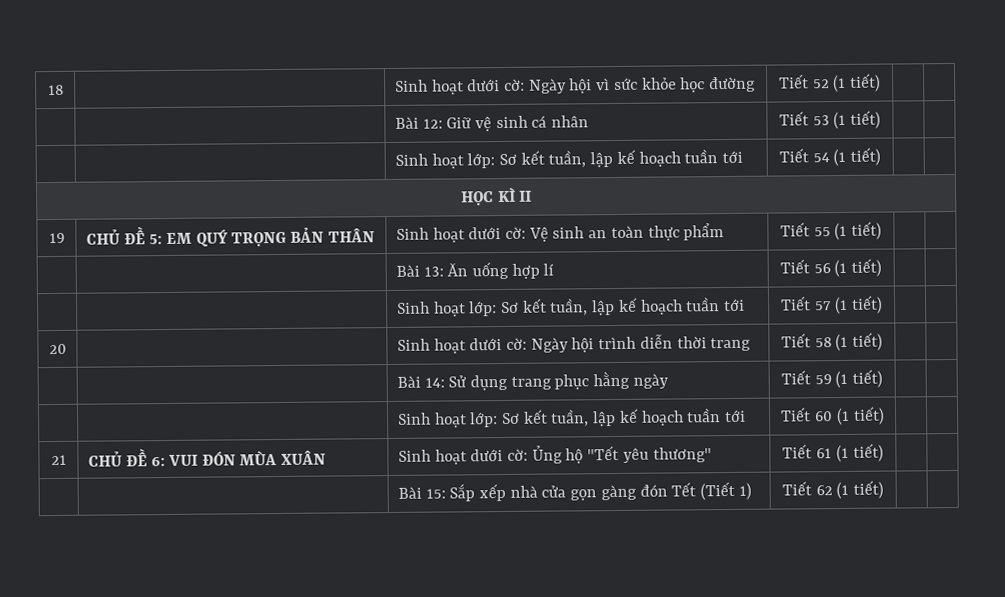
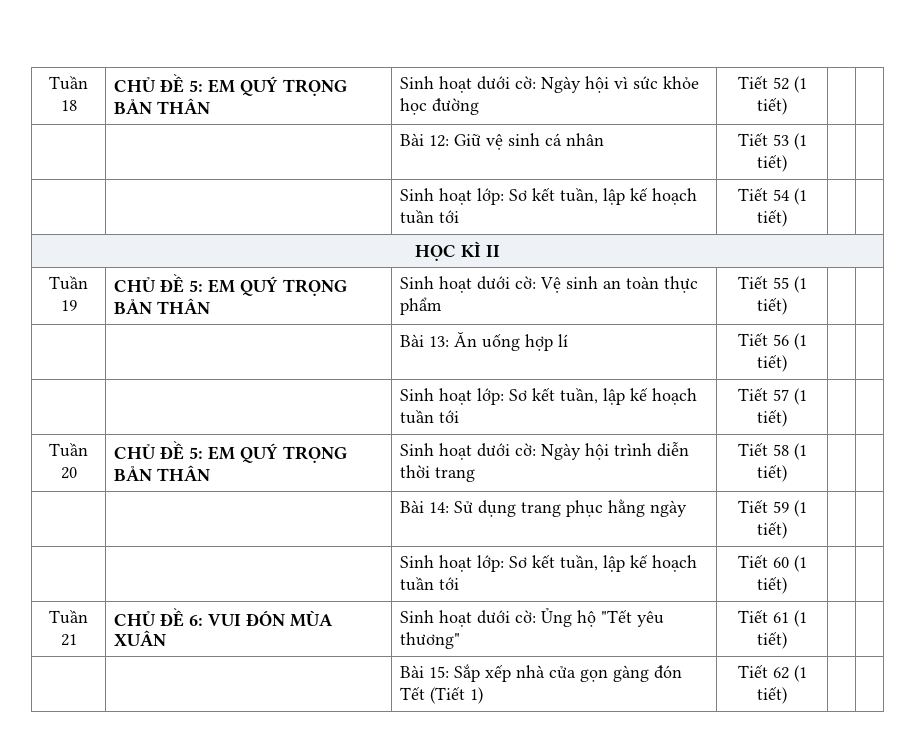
(47, 90) none -> [49,76,88,90] Tuần
(64, 90) none -> [114,74,348,96] [114,98,211,114] CHỦ ĐỀ 5: EM QUÝ TRỌNG BẢN THÂN
(533, 196) none -> [49,276,88,290] Tuần
(883, 304) none -> [49,443,88,457] Tuần
(67, 349) none -> [114,441,348,463] [114,465,211,481] CHỦ ĐỀ 5: EM QUÝ TRỌNG BẢN THÂN
(885, 415) none -> [49,610,88,624] Tuần

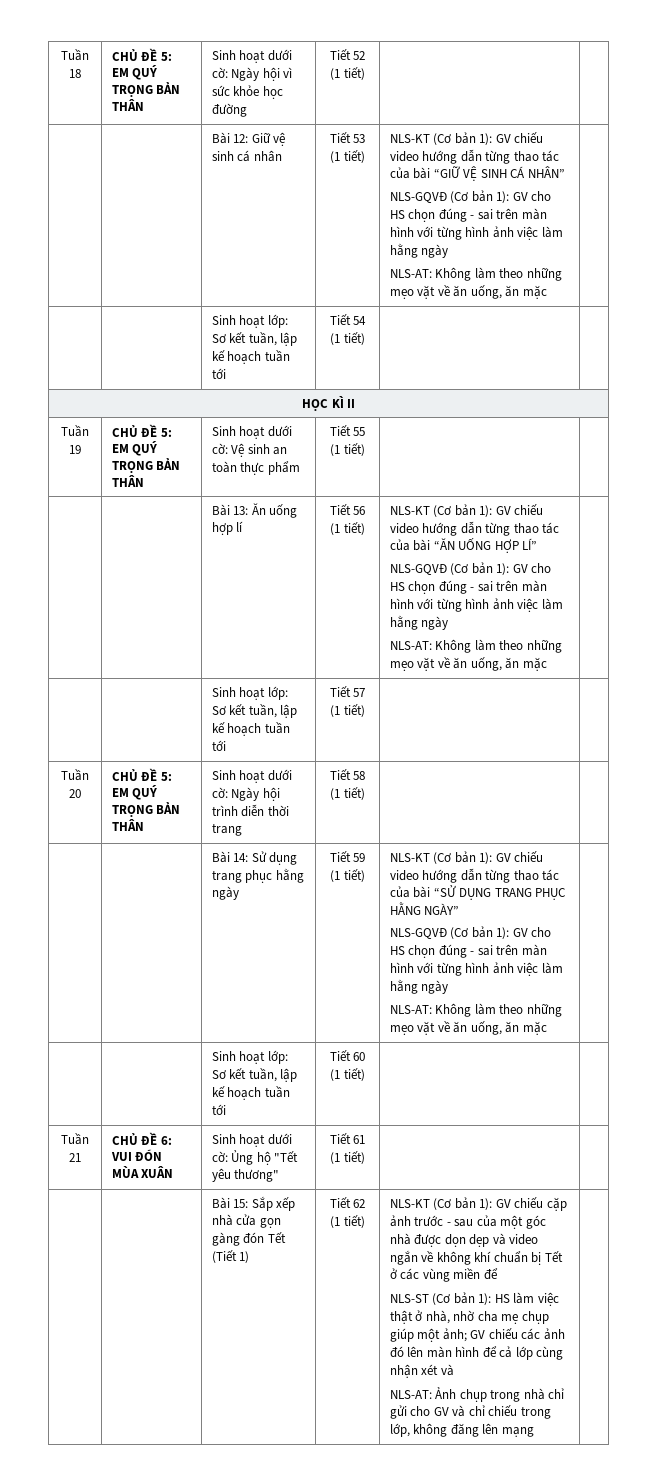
(787, 163) none -> [389,132,544,145] [389,149,560,164] [389,166,565,181] [389,190,552,203] [389,208,547,222] [389,226,563,240] [389,243,449,258] [389,267,562,281] [389,285,547,299] NLS-KT (Cơ bản 1): GV chiếu video hướng dẫn từng thao tác của bài “GIỮ VỆ SINH CÁ NHÂN” // NLS-GQVĐ (Cơ bản 1): GV cho HS chọn đúng - sai trên màn hình với từng hình ảnh việc làm hằng ngày // NLS-AT: Không làm theo những mẹo vặt về ăn uống, ăn mặc
(787, 363) none -> [389,504,544,517] [389,521,560,536] [389,538,538,553] [389,562,552,575] [389,580,547,594] [389,598,563,612] [389,615,449,630] [389,639,562,653] [389,657,547,671] NLS-KT (Cơ bản 1): GV chiếu video hướng dẫn từng thao tác của bài “ĂN UỐNG HỢP LÍ” // NLS-GQVĐ (Cơ bản 1): GV cho HS chọn đúng - sai trên màn hình với từng hình ảnh việc làm hằng ngày // NLS-AT: Không làm theo những mẹo vặt về ăn uống, ăn mặc
(787, 530) none -> [389,851,544,864] [389,868,560,883] [389,885,566,900] [389,902,460,915] [389,926,552,939] [389,944,547,958] [389,962,563,976] [389,979,449,994] [389,1003,562,1017] [389,1021,547,1035] NLS-KT (Cơ bản 1): GV chiếu video hướng dẫn từng thao tác của bài “SỬ DỤNG TRANG PHỤC HẰNG NGÀY” // NLS-GQVĐ (Cơ bản 1): GV cho HS chọn đúng - sai trên màn hình với từng hình ảnh việc làm hằng ngày // NLS-AT: Không làm theo những mẹo vặt về ăn uống, ăn mặc
(787, 695) none -> [389,1197,567,1211] [389,1215,546,1229] [389,1233,539,1247] [389,1250,563,1265] [389,1268,498,1282] [389,1292,559,1306] [389,1310,549,1324] [389,1328,565,1342] [389,1346,564,1360] [389,1364,454,1378] [389,1387,565,1402] [389,1405,551,1419] [389,1423,534,1437] NLS-KT (Cơ bản 1): GV chiếu cặp ảnh trước - sau của một góc nhà được dọn dẹp và video ngắn về không khí chuẩn bị Tết ở các vùng miền để // NLS-ST (Cơ bản 1): HS làm việc thật ở nhà, nhờ cha mẹ chụp giúp một ảnh; GV chiếu các ảnh đó lên màn hình để cả lớp cùng nhận xét và // NLS-AT: Ảnh chụp trong nhà chỉ gửi cho GV và chỉ chiếu trong lớp, không đăng lên mạng

